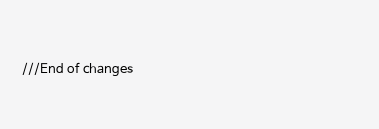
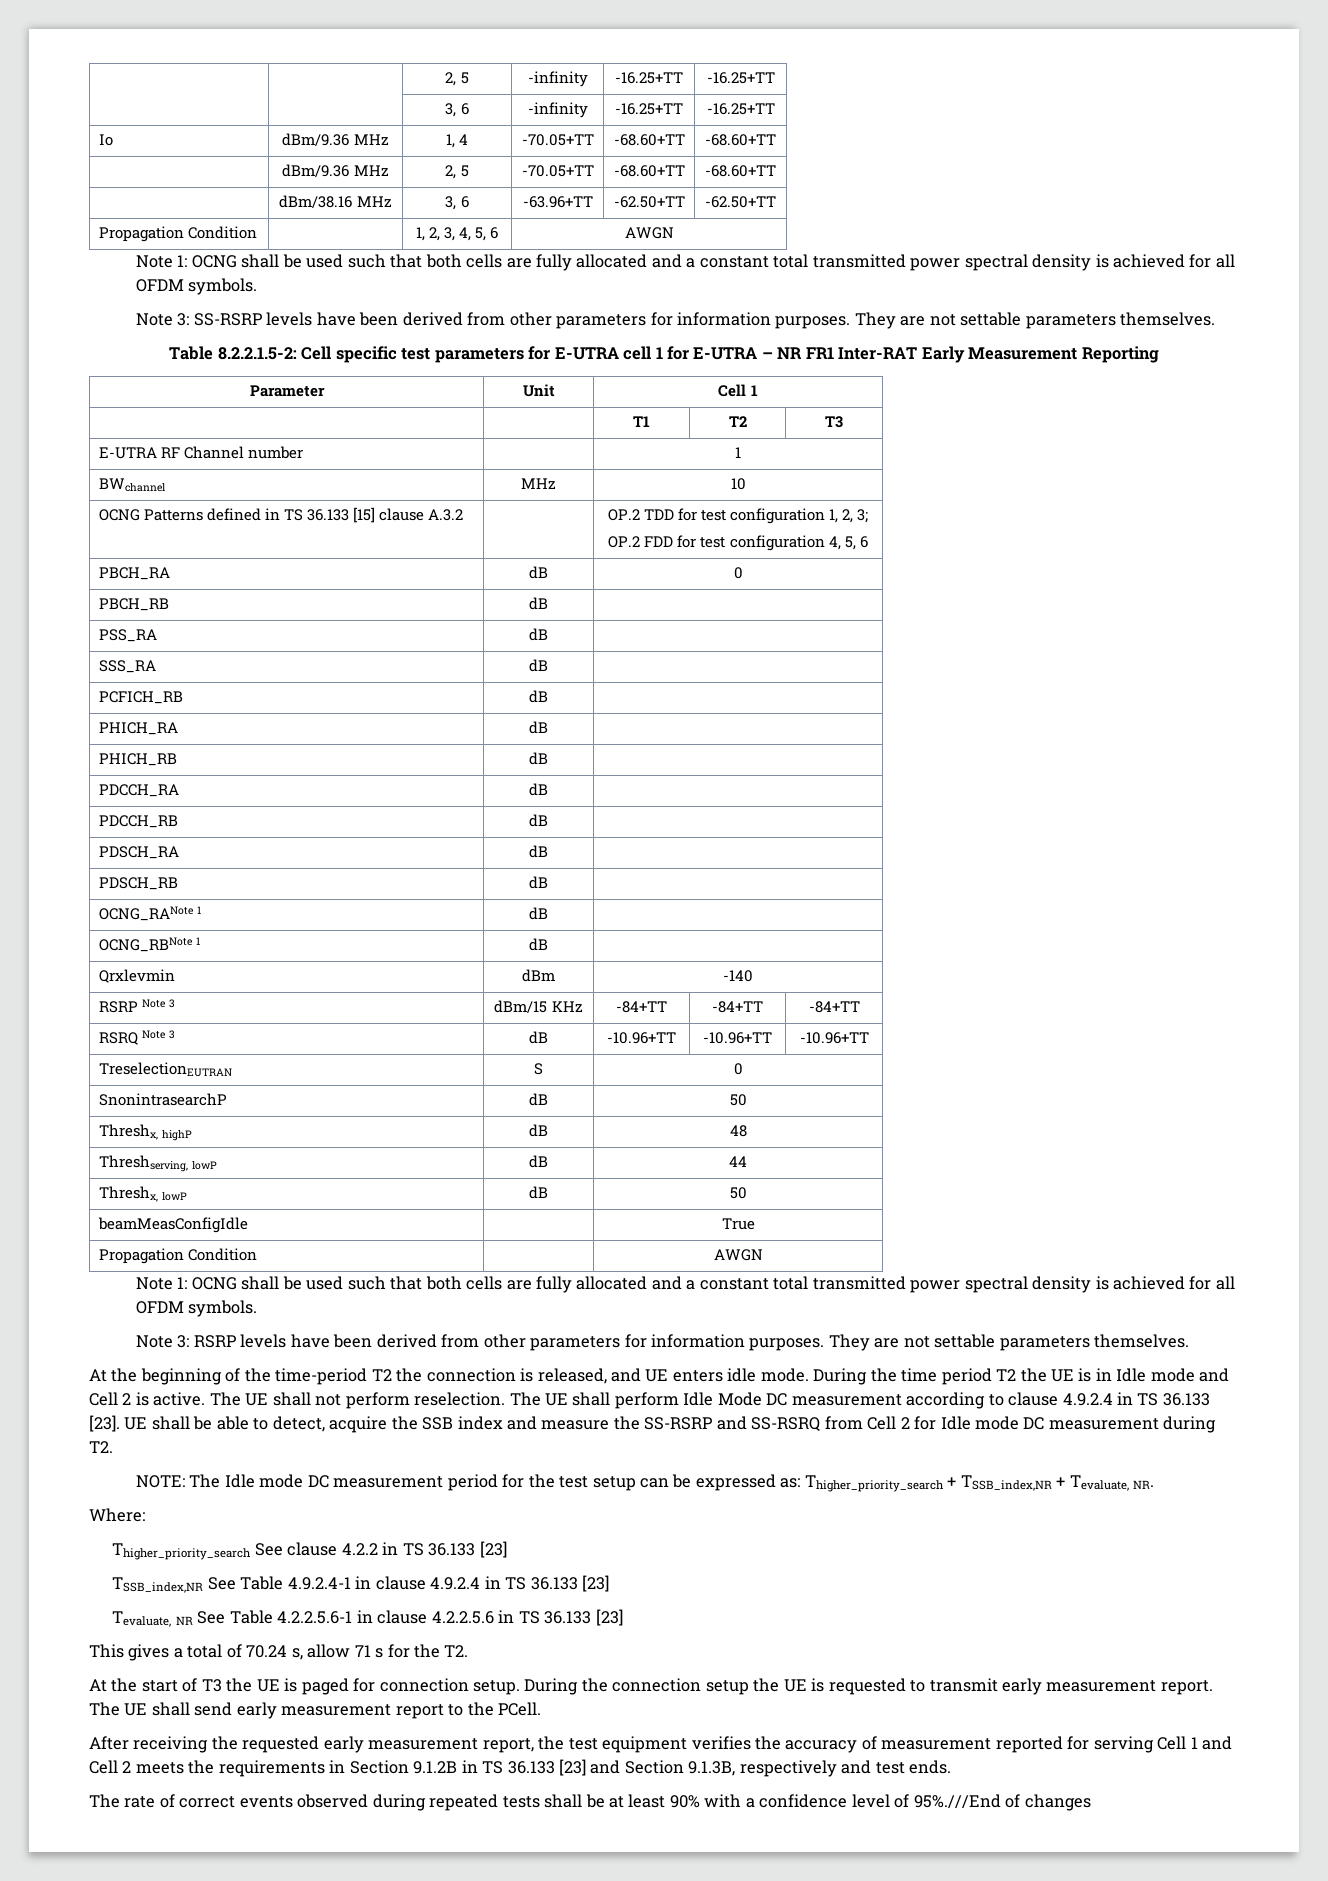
[22,62,64,75] ///End -> [445,72,469,86] [527,71,588,87] [615,72,683,84] [706,72,775,84] [445,103,469,117] [527,102,588,118] [615,103,683,115] [706,103,775,115] [98,134,113,146] [282,133,389,146] [445,134,469,148] [521,134,594,146] [613,134,685,146] [705,134,776,146] [282,164,389,177] [445,165,469,179] [521,165,594,177] [613,165,685,177] [705,165,776,177] [279,195,392,208] [445,196,469,210] [522,196,593,208] [613,196,685,208] [705,196,776,208] [98,226,257,242] [415,227,499,241] [624,227,674,239] [135,254,1235,271] [135,278,258,295] [135,312,1216,329] [169,346,1159,363] [249,385,325,397] [522,384,555,397] [718,384,758,397] [633,416,650,427] [728,416,747,427] [825,416,843,428] [98,446,303,459] [735,447,741,458] [98,478,165,492] [521,478,556,489] [730,478,746,490] [98,507,464,523] [607,508,869,524] [608,535,868,551] [98,567,170,580] [529,566,548,579] [733,567,743,579] [98,598,169,611] [529,597,548,610] [98,629,157,642] [529,628,548,641] [98,660,156,673] [529,659,548,672] [98,691,183,704] [529,690,548,703] [98,722,178,735] [529,721,548,734] [98,753,177,766] [529,752,548,765] [98,784,179,797] [529,783,548,796] [98,815,178,828] [529,814,548,827] [98,846,179,859] [529,845,548,858] [98,877,178,890] [529,876,548,889] [98,906,201,921] [529,907,548,920] [98,937,200,952] [529,938,548,951] [98,969,175,983] [522,969,555,982] [723,970,753,982] [98,999,175,1013] [494,1000,583,1013] [616,1001,667,1013] [712,1001,763,1013] [808,1001,860,1013] [98,1030,175,1045] [529,1031,548,1044] [607,1032,676,1044] [703,1032,772,1044] [799,1032,869,1044] [98,1062,232,1077] [534,1063,543,1075] [733,1063,743,1075] [98,1093,227,1106] [529,1093,548,1106] [729,1094,747,1106] [98,1124,192,1141] [529,1124,548,1137] [729,1125,747,1137] [98,1155,217,1172] [529,1155,548,1168] [729,1156,747,1167] [98,1186,187,1202] [529,1186,548,1199] [729,1187,747,1199] [97,1217,248,1233] [721,1218,755,1230] [98,1248,257,1264] [713,1249,763,1261] [135,1276,1235,1293] [135,1300,258,1317] [135,1334,1190,1351] [89,1368,1230,1385] [89,1392,1210,1409] [89,1415,1217,1433] [89,1441,113,1453] [135,1474,1155,1492] [89,1508,145,1522] [112,1541,507,1560] [112,1575,610,1593] [112,1609,623,1627] [89,1644,469,1661] [89,1678,1213,1695] [89,1702,542,1719] [89,1736,1233,1753] [89,1759,952,1777] [89,1794,1001,1811] | | 2, 5 | -infinity | -16.25+TT | -16.25+TT // | | 3, 6 | -infinity | -16.25+TT | -16.25+TT // Io | dBm/9.36 MHz | 1, 4 | -70.05+TT | -68.60+TT | -68.60+TT // | dBm/9.36 MHz | 2, 5 | -70.05+TT | -68.60+TT | -68.60+TT // | dBm/38.16 MHz | 3, 6 | -63.96+TT | -62.50+TT | -62.50+TT // Propagation Condition | | 1, 2, 3, 4, 5, 6 | AWGN // Note 1: OCNG shall be used such that both cells are fully allocated and a constant total transmitted power spectral density is achieved for all OFDM symbols. // Note 3: SS-RSRP levels have been derived from other parameters for information purposes. They are not settable parameters themselves. // Table 8.2.2.1.5-2: Cell specific test parameters for E-UTRA cell 1 for E-UTRA – NR FR1 Inter-RAT Early Measurement Reporting // Parameter | Unit | Cell 1 // | | T1 | T2 | T3 // E-UTRA RF Channel number | | 1 // BWchannel | MHz | 10 // OCNG Patterns defined in TS 36.133 [15] clause A.3.2 | | OP.2 TDD for test configuration 1, 2, 3; // OP.2 FDD for test configuration 4, 5, 6 // PBCH_RA | dB | 0 // PBCH_RB | dB | // PSS_RA | dB | // SSS_RA | dB | // PCFICH_RB | dB | // PHICH_RA | dB | // PHICH_RB | dB | // PDCCH_RA | dB | // PDCCH_RB | dB | // PDSCH_RA | dB | // PDSCH_RB | dB | // OCNG_RANote 1 | dB | // OCNG_RBNote 1 | dB | // Qrxlevmin | dBm | -140 // RSRP Note 3 | dBm/15 KHz | -84+TT | -84+TT | -84+TT // RSRQ Note 3 | dB | -10.96+TT | -10.96+TT | -10.96+TT // TreselectionEUTRAN | S | 0 // SnonintrasearchP | dB | 50 // Threshx, highP | dB | 48 // Threshserving, lowP | dB | 44 // Threshx, lowP | dB | 50 // beamMeasConfigIdle | | True // Propagation Condition | | AWGN // Note 1: OCNG shall be used such that both cells are fully allocated and a constant total transmitted power spectral density is achieved for all OFDM symbols. // Note 3: RSRP levels have been derived from other parameters for information purposes. They are not settable parameters themselves. // At the beginning of the time-period T2 the connection is released, and UE enters idle mode. During the time period T2 the UE is in Idle mode and Cell 2 is active. The UE shall not perform reselection. The UE shall perform Idle Mode DC measurement according to clause 4.9.2.4 in TS 36.133 [23]. UE shall be able to detect, acquire the SSB index and measure the SS-RSRP and SS-RSRQ from Cell 2 for Idle mode DC measurement during T2. // NOTE: The Idle mode DC measurement period for the test setup can be expressed as: Thigher_priority_search + TSSB_index,NR + Tevaluate, NR. // Where: // Thigher_priority_search See clause 4.2.2 in TS 36.133 [23] // TSSB_index,NR See Table 4.9.2.4-1 in clause 4.9.2.4 in TS 36.133 [23] // Tevaluate, NR See Table 4.2.2.5.6-1 in clause 4.2.2.5.6 in TS 36.133 [23] // This gives a total of 70.24 s, allow 71 s for the T2. // At the start of T3 the UE is paged for connection setup. During the connection setup the UE is requested to transmit early measurement report. The UE shall send early measurement report to the PCell. // After receiving the requested early measurement report, the test equipment verifies the accuracy of measurement reported for serving Cell 1 and Cell 2 meets the requirements in Section 9.1.2B in TS 36.133 [23] and Section 9.1.3B, respectively and test ends. // The rate of correct events observed during repeated tests shall be at least 90% with a confidence level of 95%.///End

